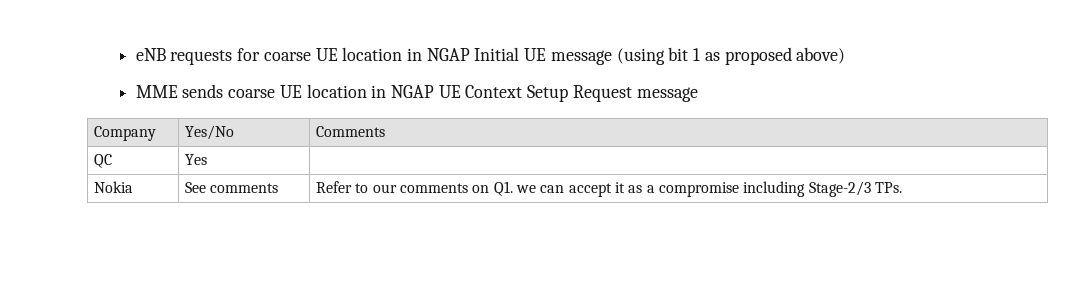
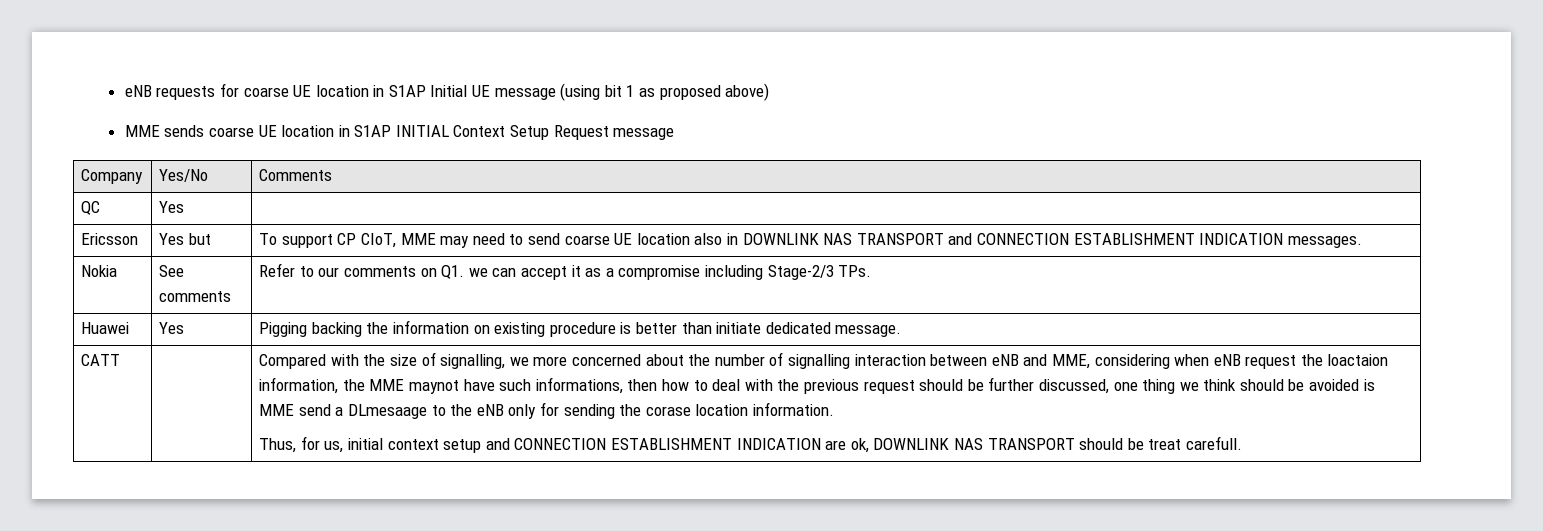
[426,48,470,61] NGAP -> [388,85,426,97] S1AP
[391,85,461,98] NGAP UE -> [354,125,449,137] S1AP INITIAL
(208, 159) none -> [81,233,139,245] [159,233,211,245] [259,233,1362,248] // Ericsson | Yes but | To support CP CIoT, MME may need to send coarse UE location also in DOWNLINK NAS TRANSPORT and CONNECTION ESTABLISHMENT INDICATION messages.
(902, 187) none -> [81,322,130,334] [159,322,185,334] [259,320,902,337] [81,354,121,366] [259,352,1389,369] [259,377,1375,394] [259,402,834,419] [259,436,1242,453] // Huawei | Yes | Pigging backing the information on existing procedure is better than initiate dedicated message. // CATT | | Compared with the size of signalling, we more concerned about the number of signalling interaction between eNB and MME, considering when eNB request the loactaion information, the MME maynot have such informations, then how to deal with the previous request should be further discussed, one thing we think should be avoided is MME send a DLmesaage to the eNB only for sending the corase location information. // Thus, for us, initial context setup and CONNECTION ESTABLISHMENT INDICATION are ok, DOWNLINK NAS TRANSPORT should be treat carefull.

